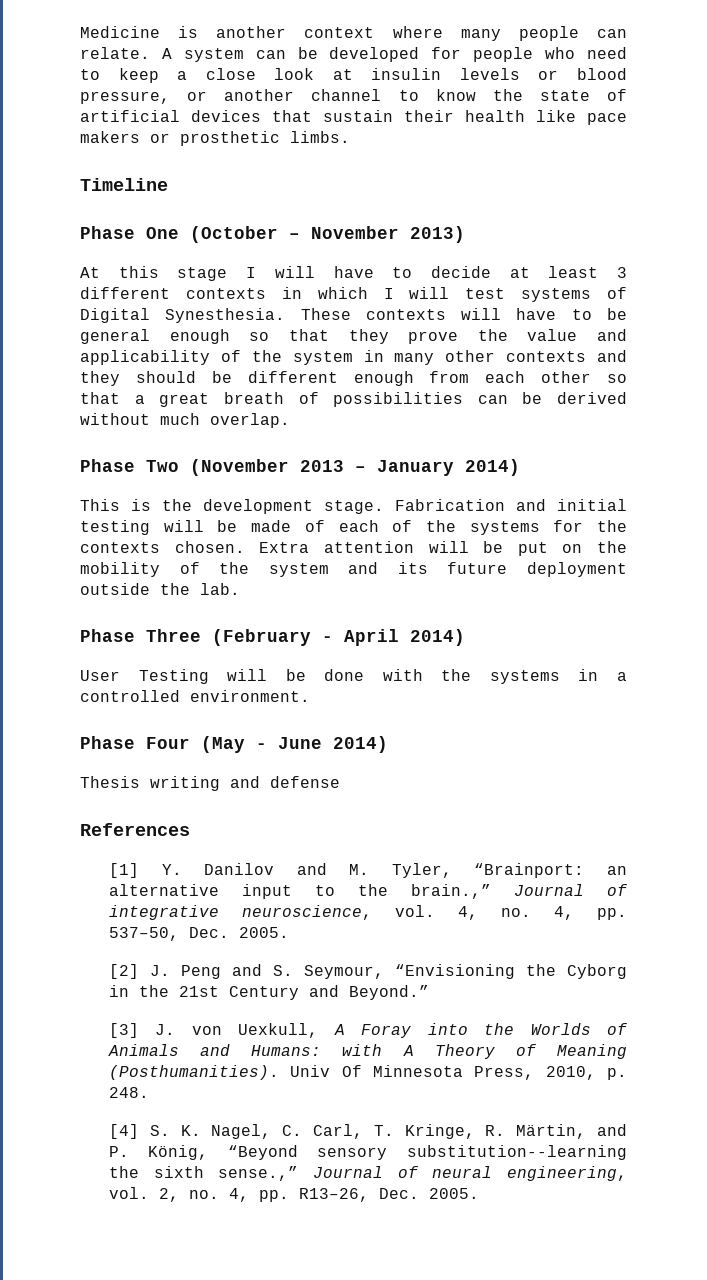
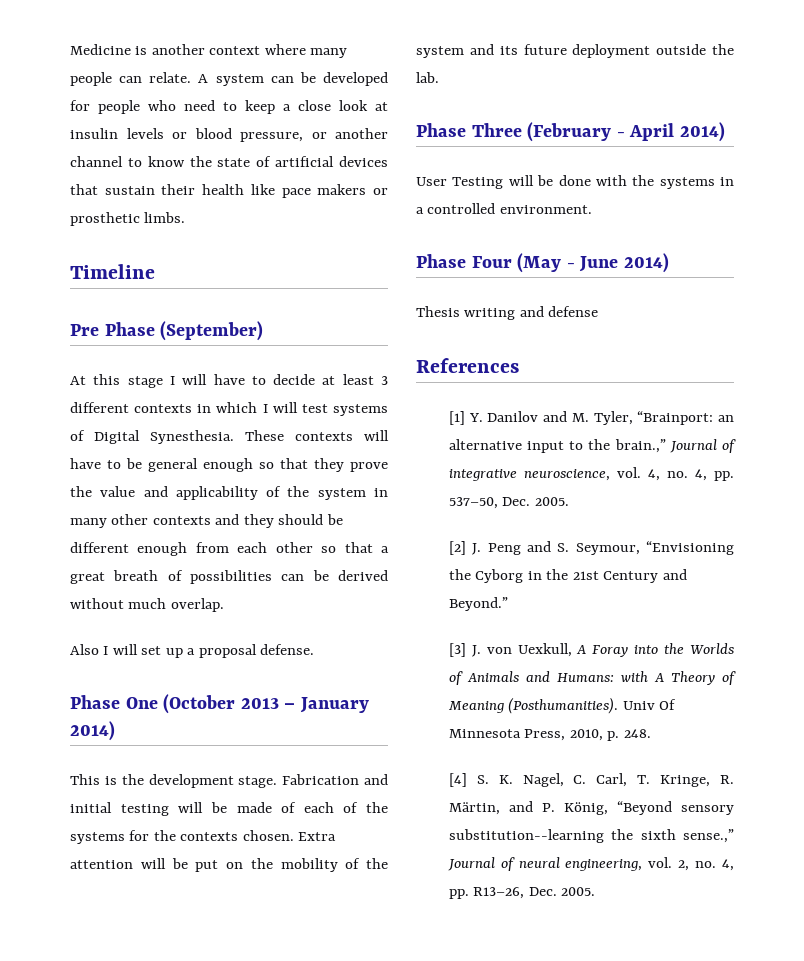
[80,226,465,243] Phase One (October – November 2013) -> [70,321,264,341] Pre Phase (September)
[80,459,289,476] // Phase Two (November -> [70,644,315,658] [70,694,236,714] // Also I will set up a proposal defense. // Phase One (October

